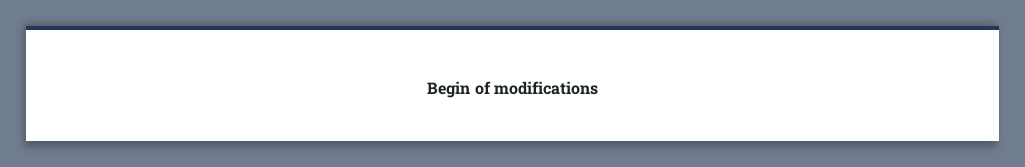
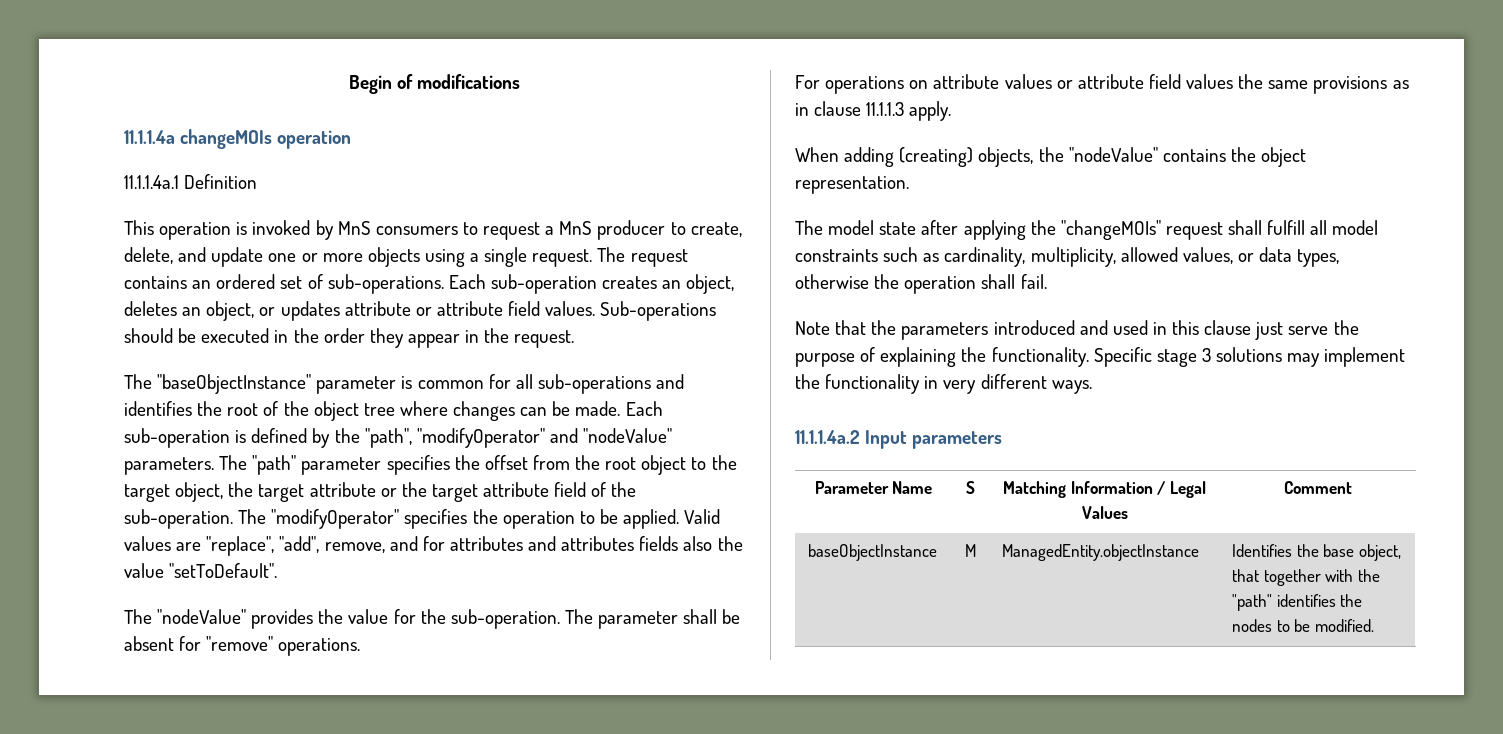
(598, 88) none -> [124,129,352,149] [124,174,258,189] [124,220,742,240] [124,247,688,267] [124,274,735,294] [124,301,717,321] [124,328,575,348] [124,374,685,394] [124,401,663,421] [124,428,673,448] [124,455,737,475] [124,482,637,502] [124,509,721,529] [124,536,743,556] [124,563,278,578] [124,609,741,629] [124,636,361,656] [795,74,1409,94] [795,101,952,121] [795,147,1307,167] [795,176,909,194] [795,220,1379,240] [795,247,1340,267] [795,274,1047,294] [795,320,1359,340] [795,347,1406,367] [795,374,1092,394] [795,430,1003,449] [814,481,933,494] [966,481,975,494] [1003,481,1206,498] [1081,506,1128,519] [1283,481,1352,494] [808,544,938,561] [965,544,976,557] [1002,544,1200,561] [1232,544,1401,561] [1232,569,1380,586] [1232,594,1363,611] [1232,619,1374,632] // 11.1.1.4a changeMOIs operation // 11.1.1.4a.1 Definition // This operation is invoked by MnS consumers to request a MnS producer to create, delete, and update one or more objects using a single request. The request contains an ordered set of sub-operations. Each sub-operation creates an object, deletes an object, or updates attribute or attribute field values. Sub-operations should be executed in the order they appear in the request. // The "baseObjectInstance" parameter is common for all sub-operations and identifies the root of the object tree where changes can be made. Each sub-operation is defined by the "path", "modifyOperator" and "nodeValue" parameters. The "path" parameter specifies the offset from the root object to the target object, the target attribute or the target attribute field of the sub-operation. The "modifyOperator" specifies the operation to be applied. Valid values are "replace", "add", remove, and for attributes and attributes fields also the value "setToDefault". // The "nodeValue" provides the value for the sub-operation. The parameter shall be absent for "remove" operations. // For operations on attribute values or attribute field values the same provisions as in clause 11.1.1.3 apply. // When adding (creating) objects, the "nodeValue" contains the object representation. // The model state after applying the "changeMOIs" request shall fulfill all model constraints such as cardinality, multiplicity, allowed values, or data types, otherwise the operation shall fail. // Note that the parameters introduced and used in this clause just serve the purpose of explaining the functionality. Specific stage 3 solutions may implement the functionality in very different ways. // 11.1.1.4a.2 Input parameters // Parameter Name | S | Matching Information / Legal Values | Comment // baseObjectInstance | M | ManagedEntity.objectInstance | Identifies the base object, that together with the "path" identifies the nodes to be modified.

